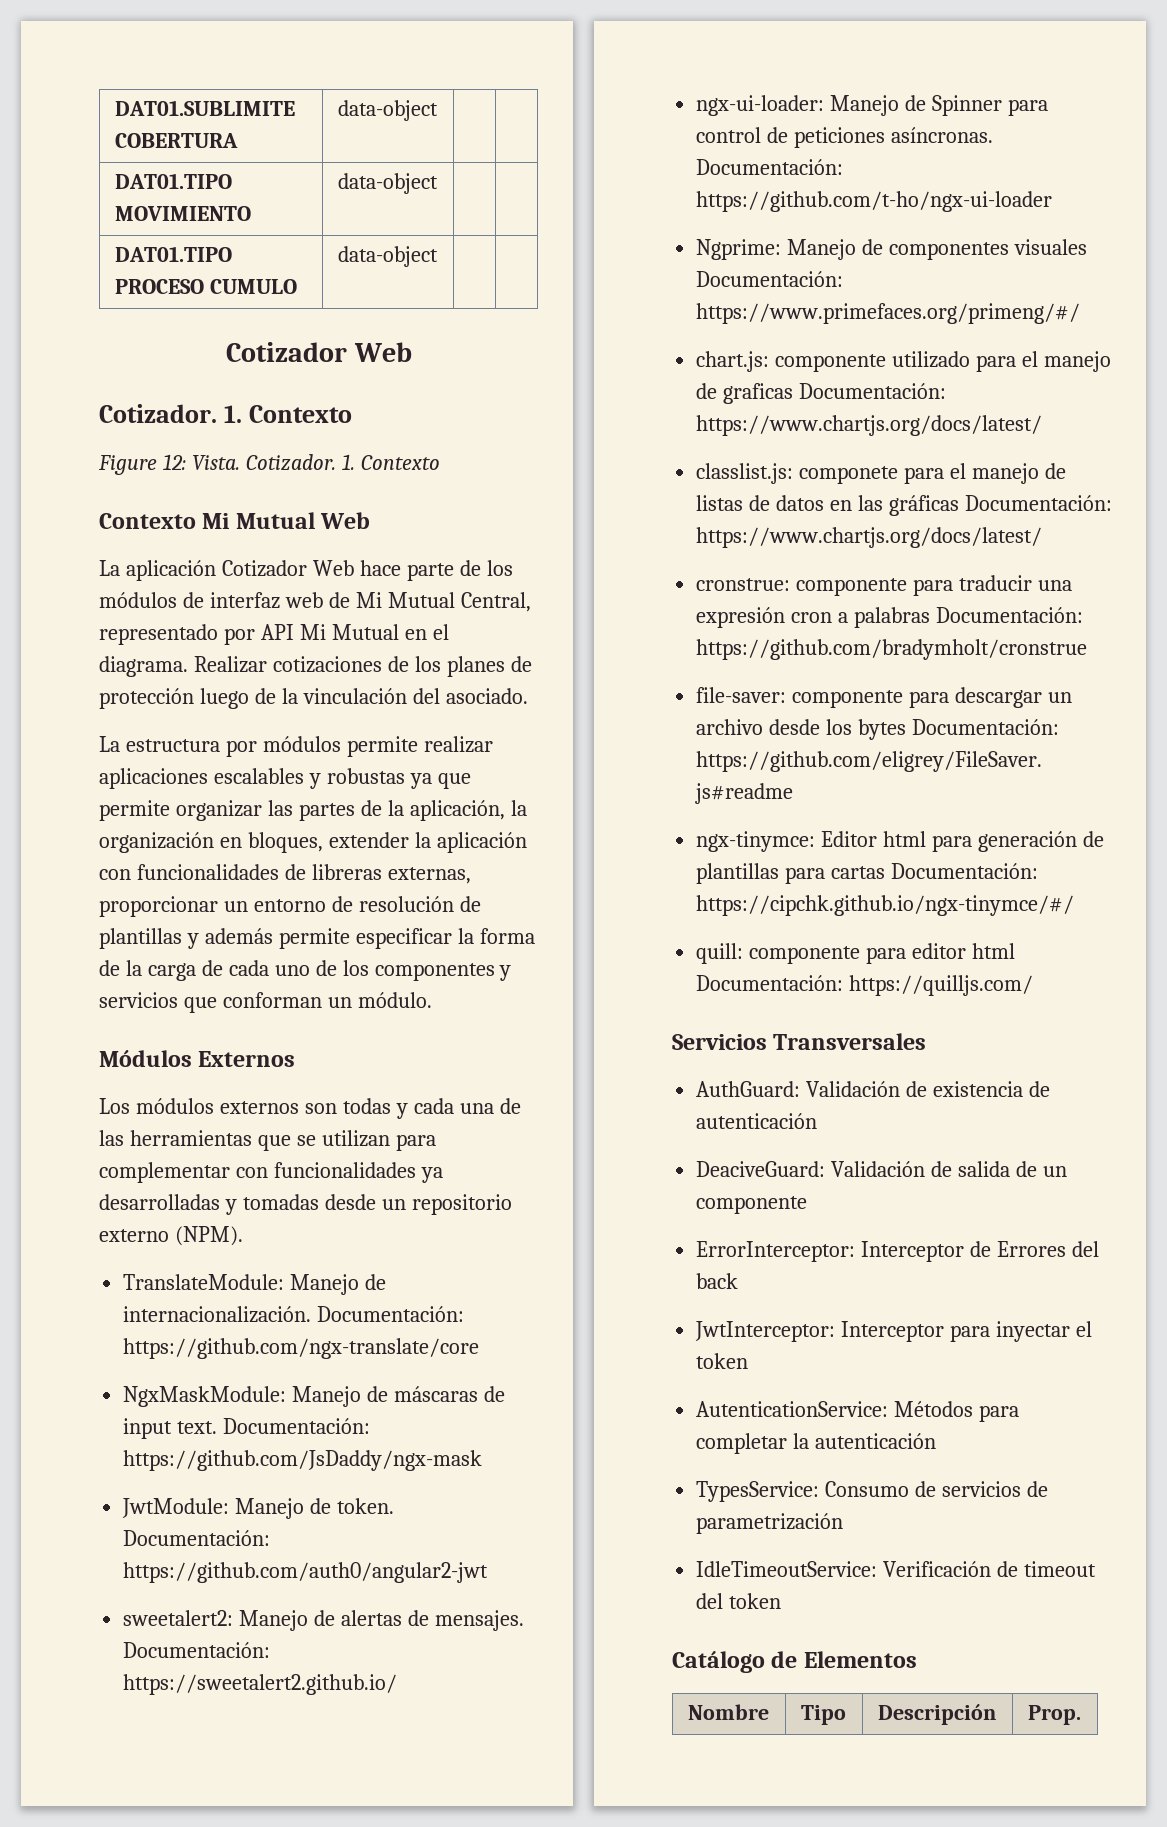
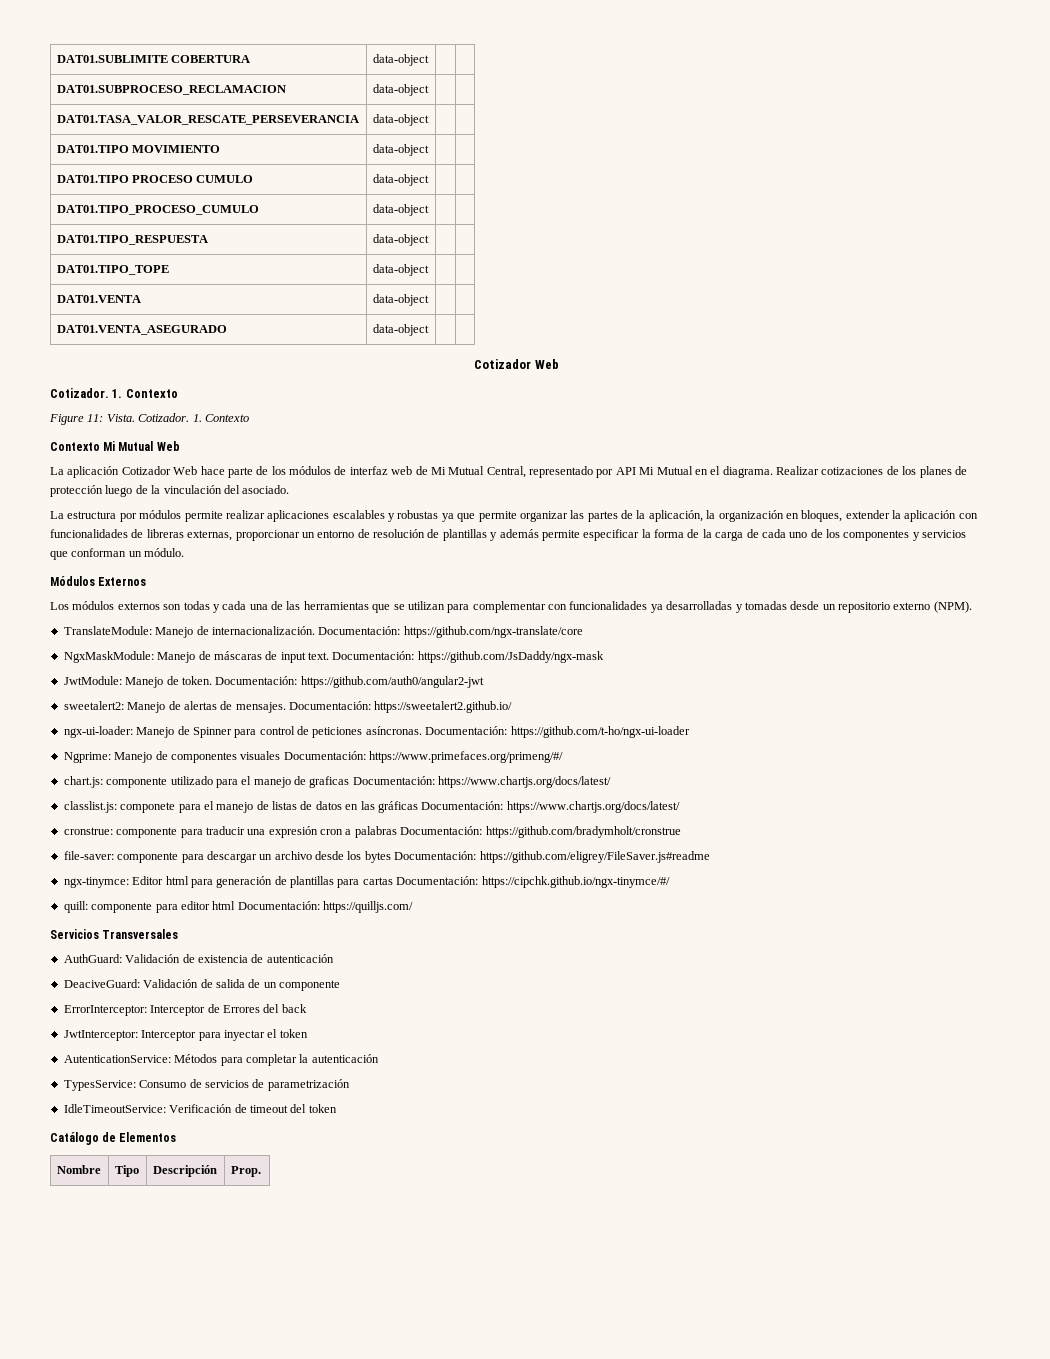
(438, 110) none -> [56,85,286,95] [372,84,429,96] [56,115,359,125] [372,114,429,126] // DAT01.SUBPROCESO_RECLAMACION | data-object | | // DAT01.TASA_VALOR_RESCATE_PERSEVERANCIA | data-object | |
(438, 256) none -> [56,205,259,215] [372,204,429,216] [56,235,208,245] [372,234,429,246] [56,265,169,275] [372,264,429,276] [56,295,141,303] [372,294,429,306] [56,325,227,335] [372,324,429,336] // DAT01.TIPO_PROCESO_CUMULO | data-object | | // DAT01.TIPO_RESPUESTA | data-object | | // DAT01.TIPO_TOPE | data-object | | // DAT01.VENTA | data-object | | // DAT01.VENTA_ASEGURADO | data-object | |
[162,454,186,470] 12: -> [87,414,104,422] 11:

